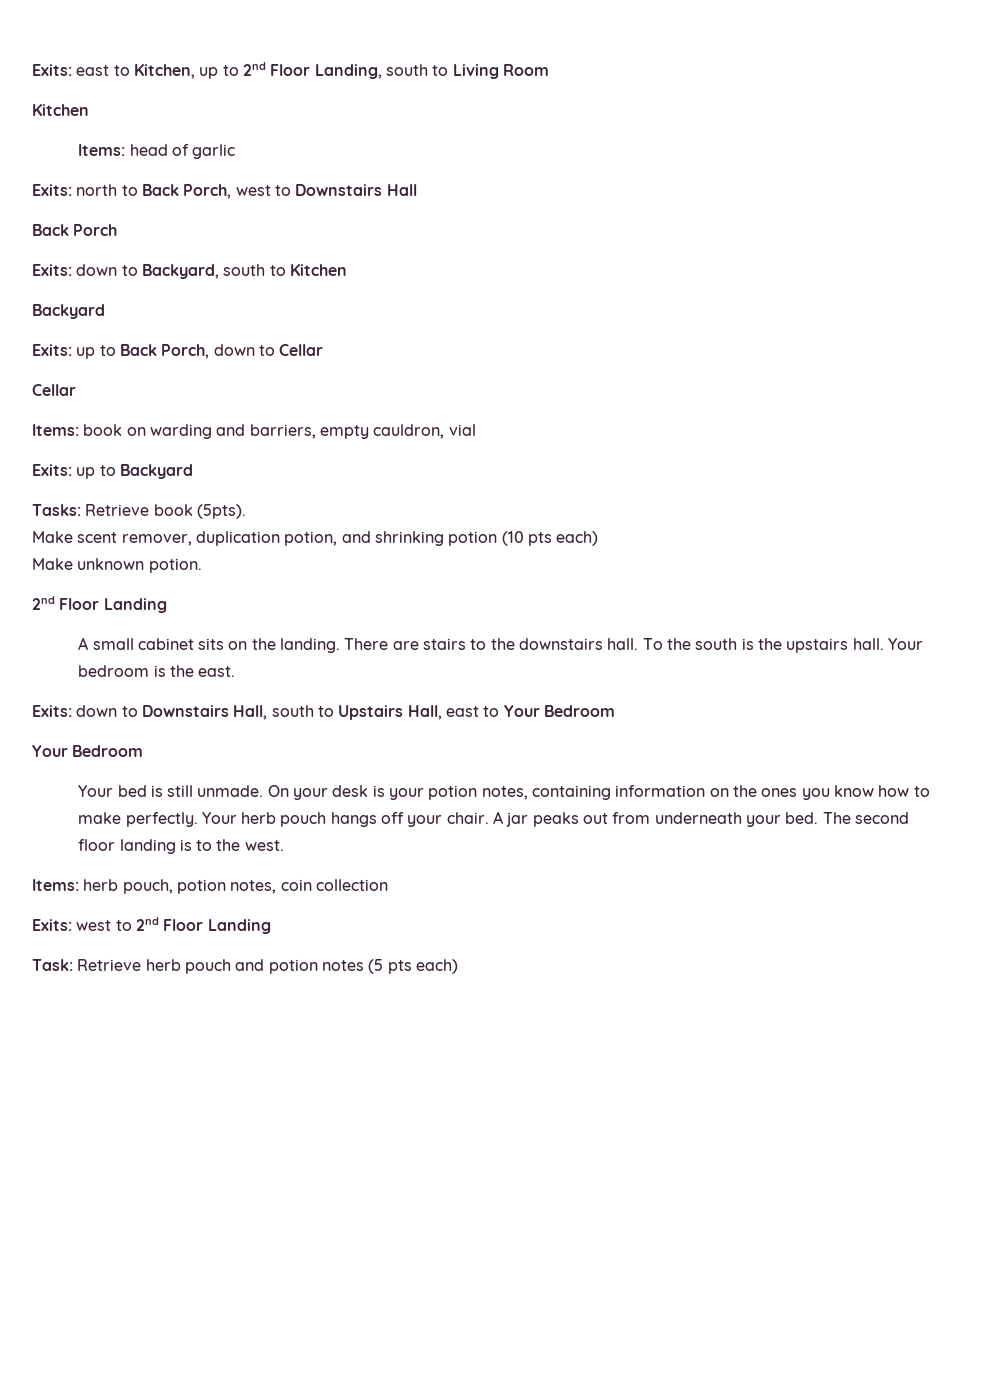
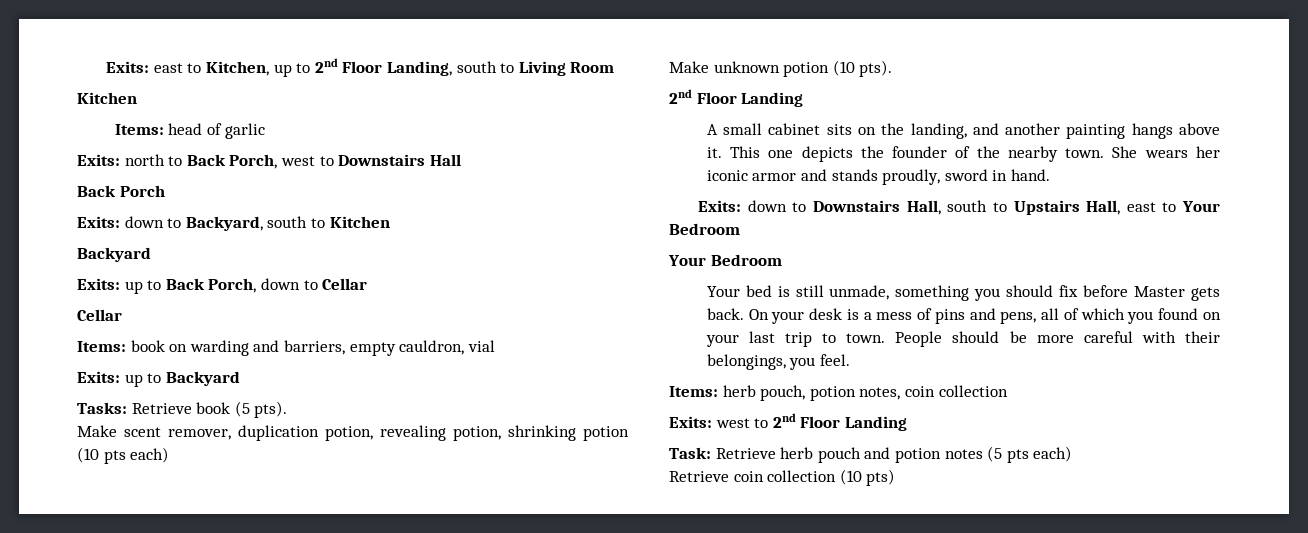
[196,504,246,519] (5pts). -> [234,401,288,418] (5 pts).
[341,531,371,543] and -> [380,425,501,441] revealing potion,
[148,558,202,573] potion. -> [783,60,893,77] potion (10 pts).
[280,638,923,653] [78,665,236,677] landing. There are stairs to the downstairs hall. To the south is the upstairs hall. Your bedroom is the east. -> [910,123,1220,139] [706,146,1220,162] [706,169,1050,185] landing, and another painting hangs above it. This one depicts the founder of the nearby town. She wears her iconic armor and stands proudly, sword in hand.
[197,785,930,800] [78,811,909,827] [78,839,284,854] unmade. On your desk is your potion notes, containing information on the ones you know how to make perfectly. Your herb pouch hangs off your chair. A jar peaks out from underneath your bed. The second floor landing is to the west. -> [829,285,1220,301] [706,308,1221,324] [705,331,1220,347] [706,354,850,370] unmade, something you should fix before Master gets back. On your desk is a mess of pins and pens, all of which you found on your last trip to town. People should be more careful with their belongings, you feel.
(458, 966) none -> [669,469,896,486] // Retrieve coin collection (10 pts)

